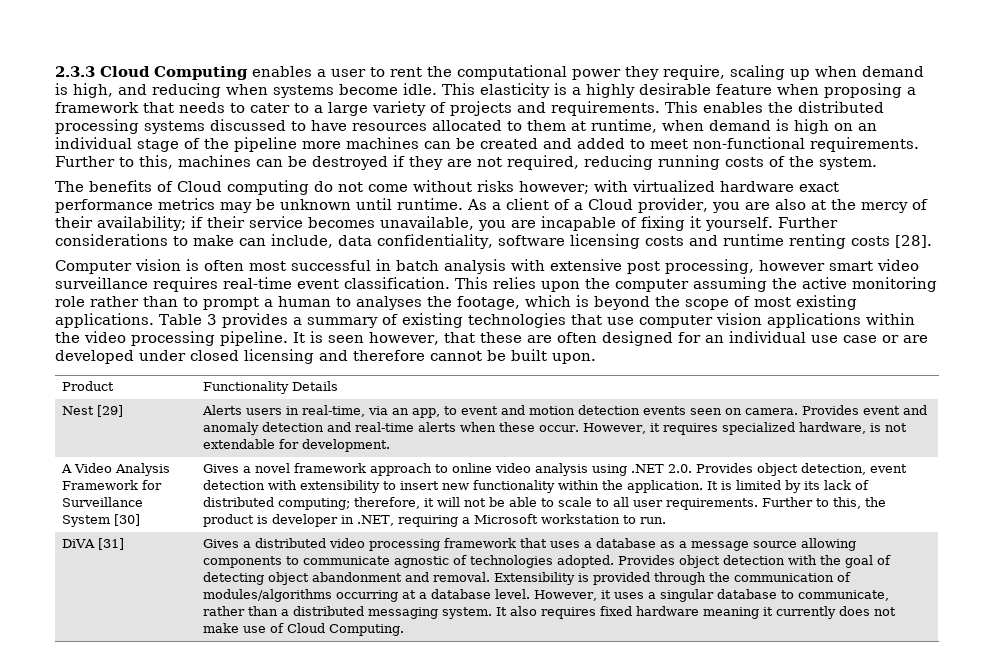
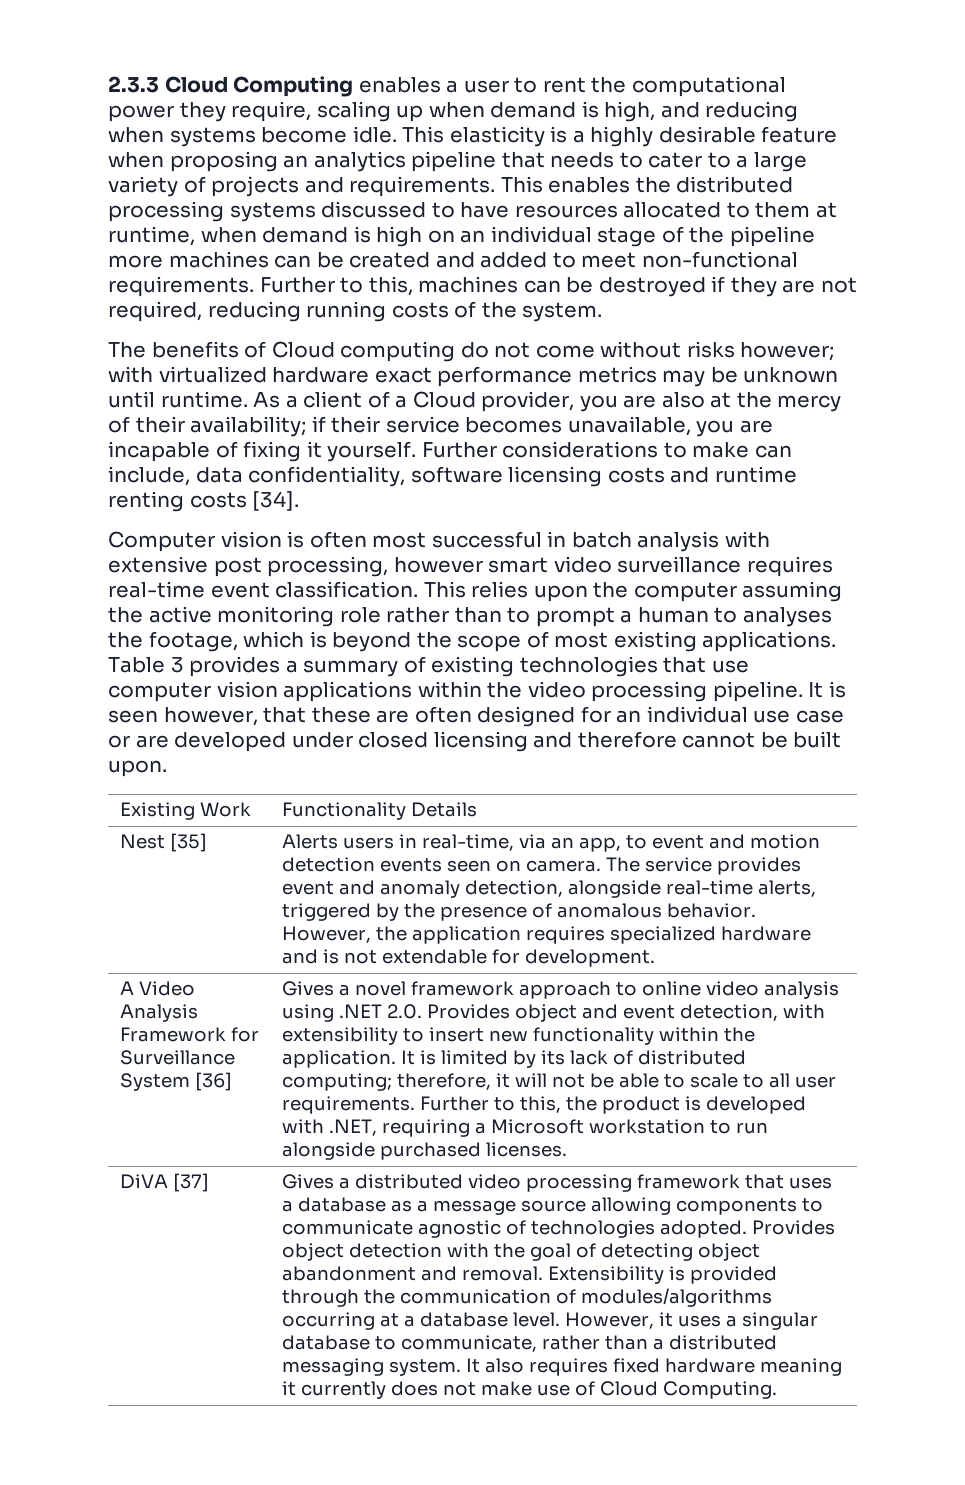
[907,87,916,95] [55,102,139,113] a framework -> [283,151,497,172] an analytics pipeline
[894,235,932,248] [28]. -> [252,491,300,511] [34].
[61,381,114,391] Product -> [119,802,251,820] Existing Work
[96,405,123,417] [29] -> [169,833,207,852] [35]
[801,405,927,415] [202,422,866,435] Provides event and anomaly detection and real-time alerts when these occur. However, it requires specialized hardware, -> [605,857,801,875] [281,880,816,898] [281,903,756,921] [281,926,811,944] [281,949,318,964] The service provides event and anomaly detection, alongside real-time alerts, triggered by the presence of anomalous behavior. However, the application requires specialized hardware and
[113,514,140,526] [30] -> [194,1072,232,1091] [36]
[800,463,907,475] [202,480,265,490] detection, event detection -> [581,1004,778,1021] and event detection,
[271,514,354,527] developer in -> [705,1096,806,1114] [281,1119,324,1134] developed with
[639,517,666,524] run. -> [735,1122,768,1134] [281,1142,567,1160] run alongside purchased licenses.
[97,538,124,550] [31] -> [172,1173,209,1192] [37]

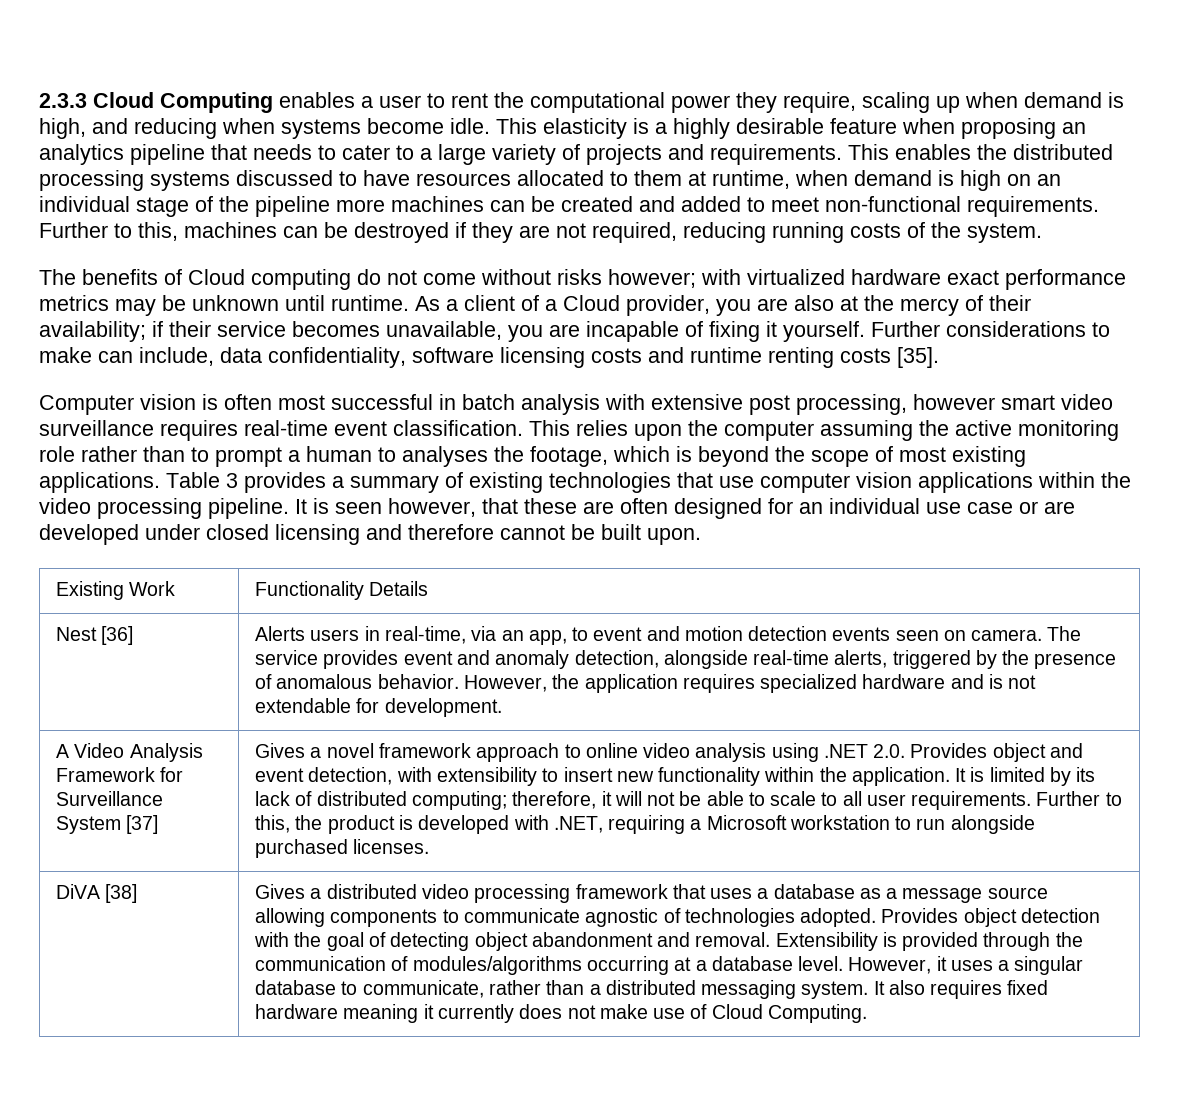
[252,491,300,511] [34]. -> [897,347,939,368] [35].
[169,833,207,852] [35] -> [101,626,134,645] [36]
[194,1072,232,1091] [36] -> [126,815,159,834] [37]
[172,1173,209,1192] [37] -> [105,884,138,903] [38]

